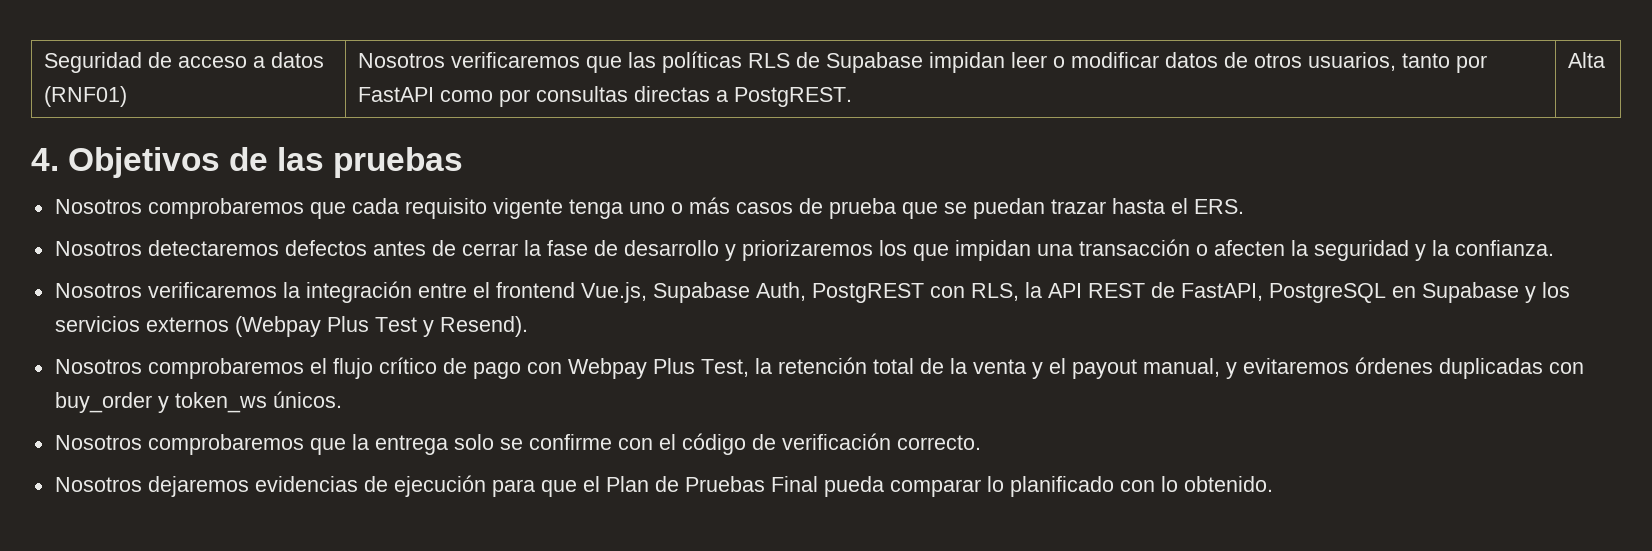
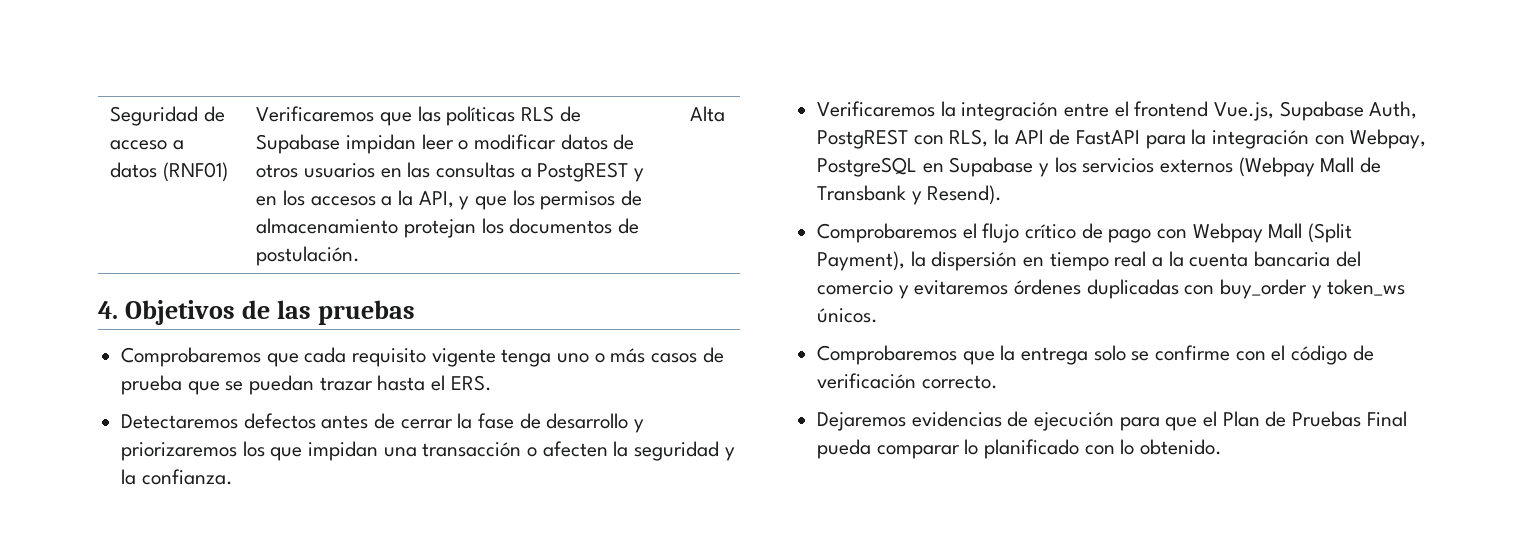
[358,52,581,68] Nosotros verificaremos -> [256,106,375,122] Verificaremos
[1308,52,1488,73] [358,86,853,107] usuarios, tanto por FastAPI como por consultas directas a PostgREST. -> [304,162,645,182] [256,190,643,210] [256,218,640,238] [256,246,361,266] usuarios en las consultas a PostgREST y en los accesos a la API, y que los permisos de almacenamiento protejan los documentos de postulación.
[54,198,304,219] Nosotros comprobaremos -> [121,347,262,367] Comprobaremos
[54,240,279,256] Nosotros detectaremos -> [121,414,239,429] Detectaremos
[54,282,277,298] Nosotros verificaremos -> [817,101,936,117] Verificaremos
[1087,282,1263,301] REST de FastAPI, -> [1049,129,1427,149] de FastAPI para la integración con Webpay,
[326,316,417,332] Plus Test -> [1320,157,1382,173] [817,185,907,201] Mall de Transbank
[54,358,304,379] Nosotros comprobaremos -> [817,223,958,243] Comprobaremos
[652,357,1220,379] Plus Test, la retención total de la venta y el payout manual, -> [1268,223,1353,243] [817,251,1361,271] [817,280,894,295] Mall (Split Payment), la dispersión en tiempo real a la cuenta bancaria del comercio
[54,434,304,455] Nosotros comprobaremos -> [817,345,958,365] Comprobaremos
[54,476,249,497] Nosotros dejaremos -> [817,412,907,431] Dejaremos

